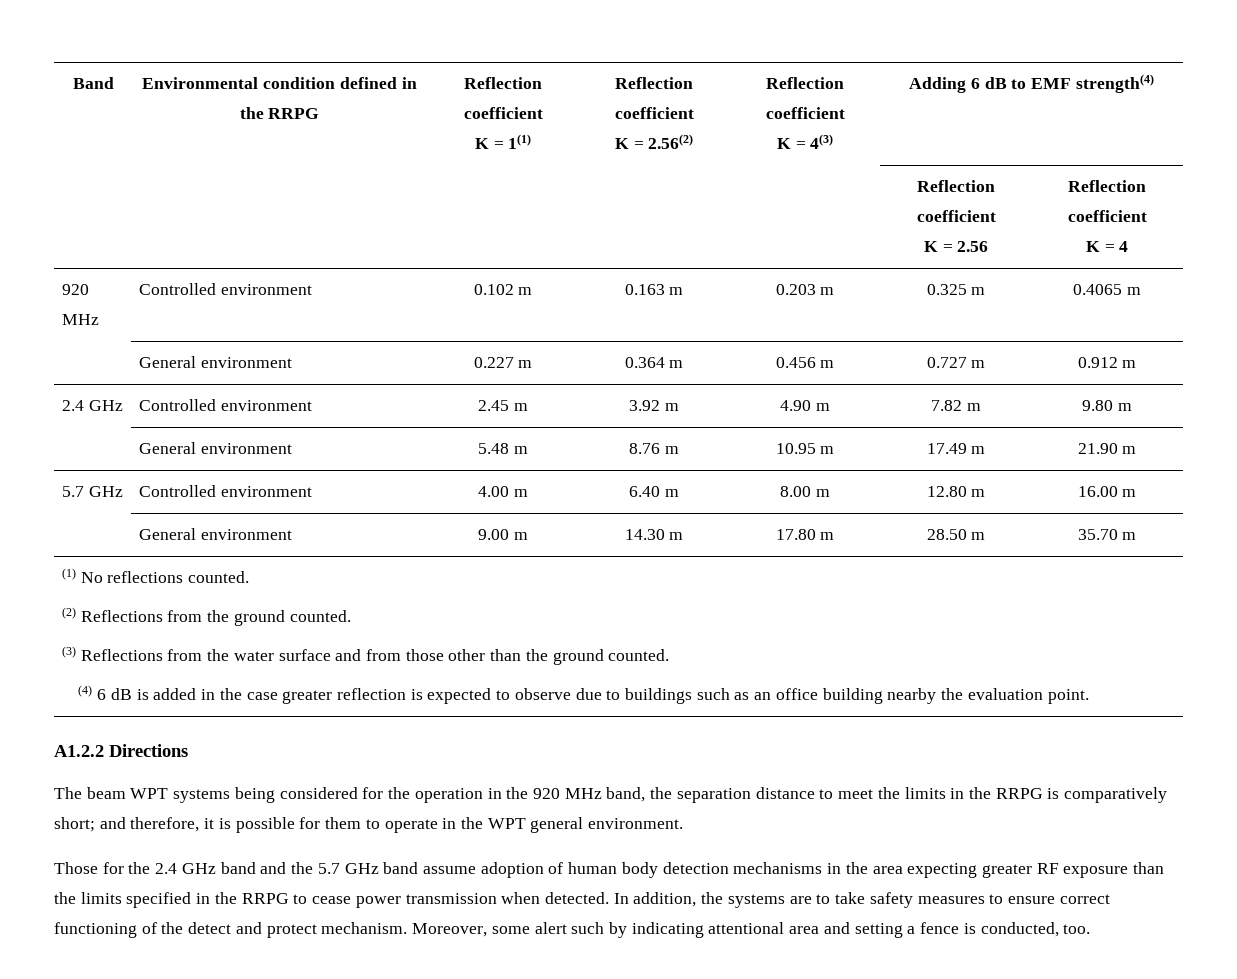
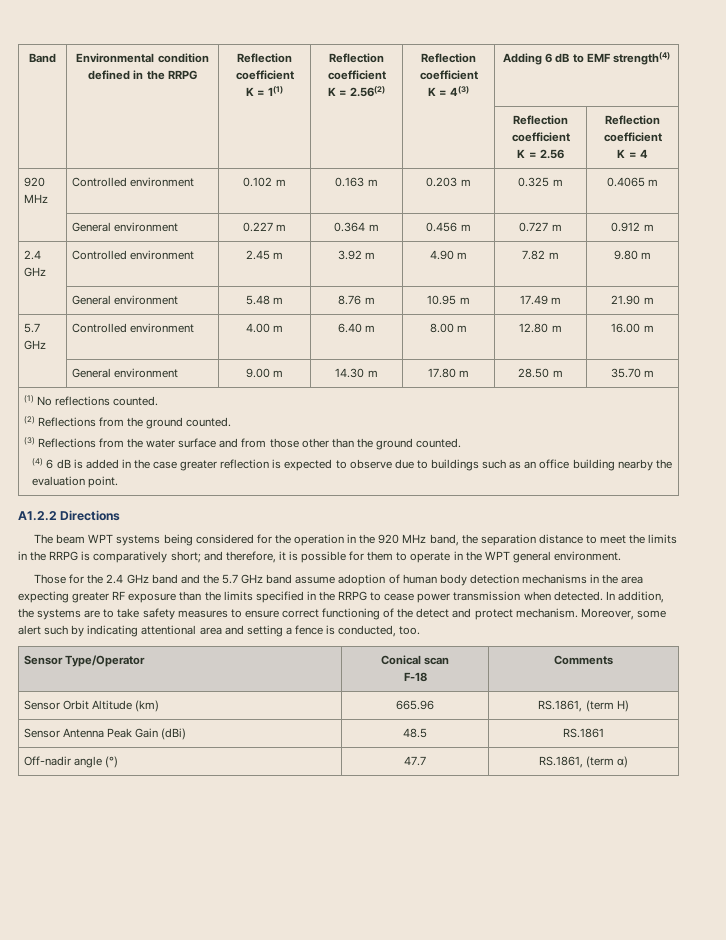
(1091, 929) none -> [23,655,145,667] [380,655,450,665] [403,672,427,682] [554,655,613,665] [23,700,160,712] [396,700,434,710] [538,700,629,712] [23,728,187,740] [403,728,427,738] [563,728,604,738] [23,756,118,768] [404,756,426,766] [538,756,629,768] // Sensor Type/Operator | Conical scan // F-18 | Comments // Sensor Orbit Altitude (km) | 665.96 | RS.1861, (term H) // Sensor Antenna Peak Gain (dBi) | 48.5 | RS.1861 // Off-nadir angle (°) | 47.7 | RS.1861, (term α)

